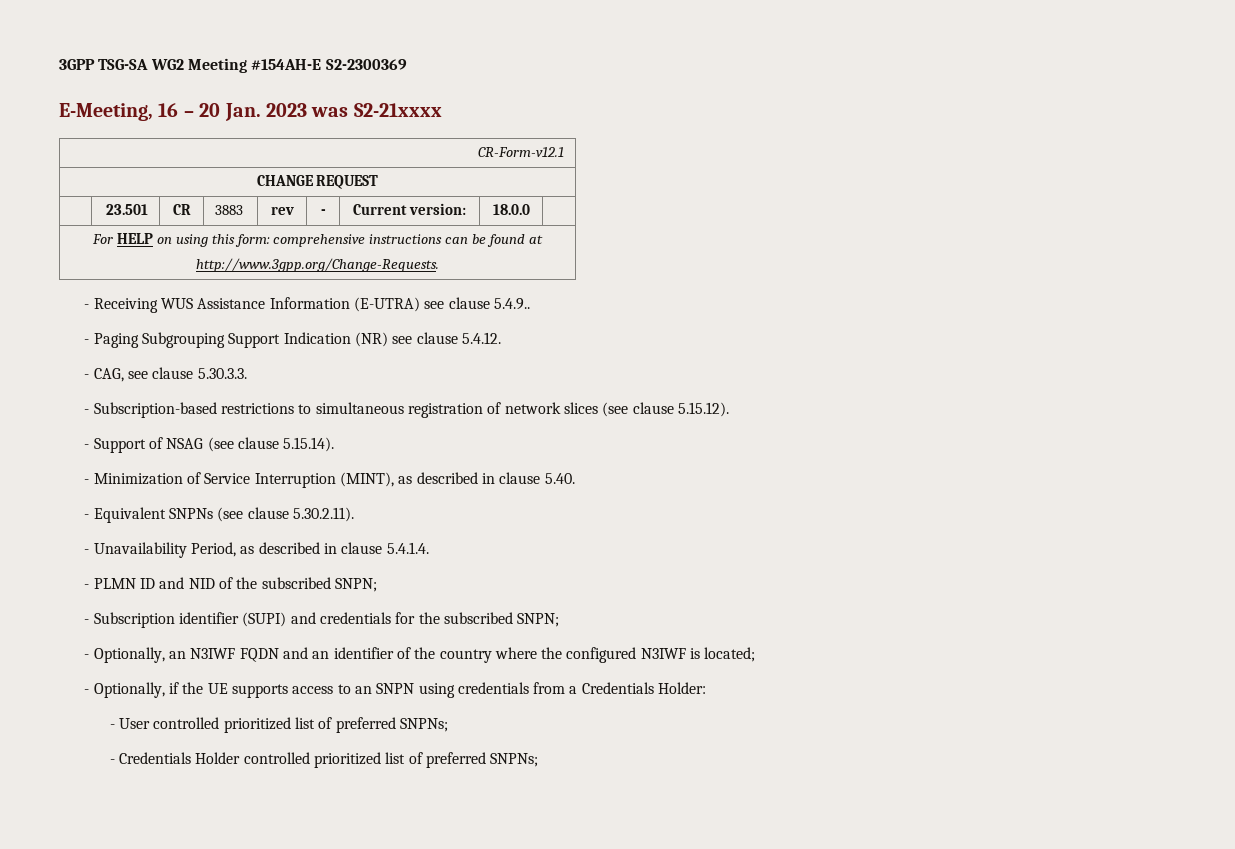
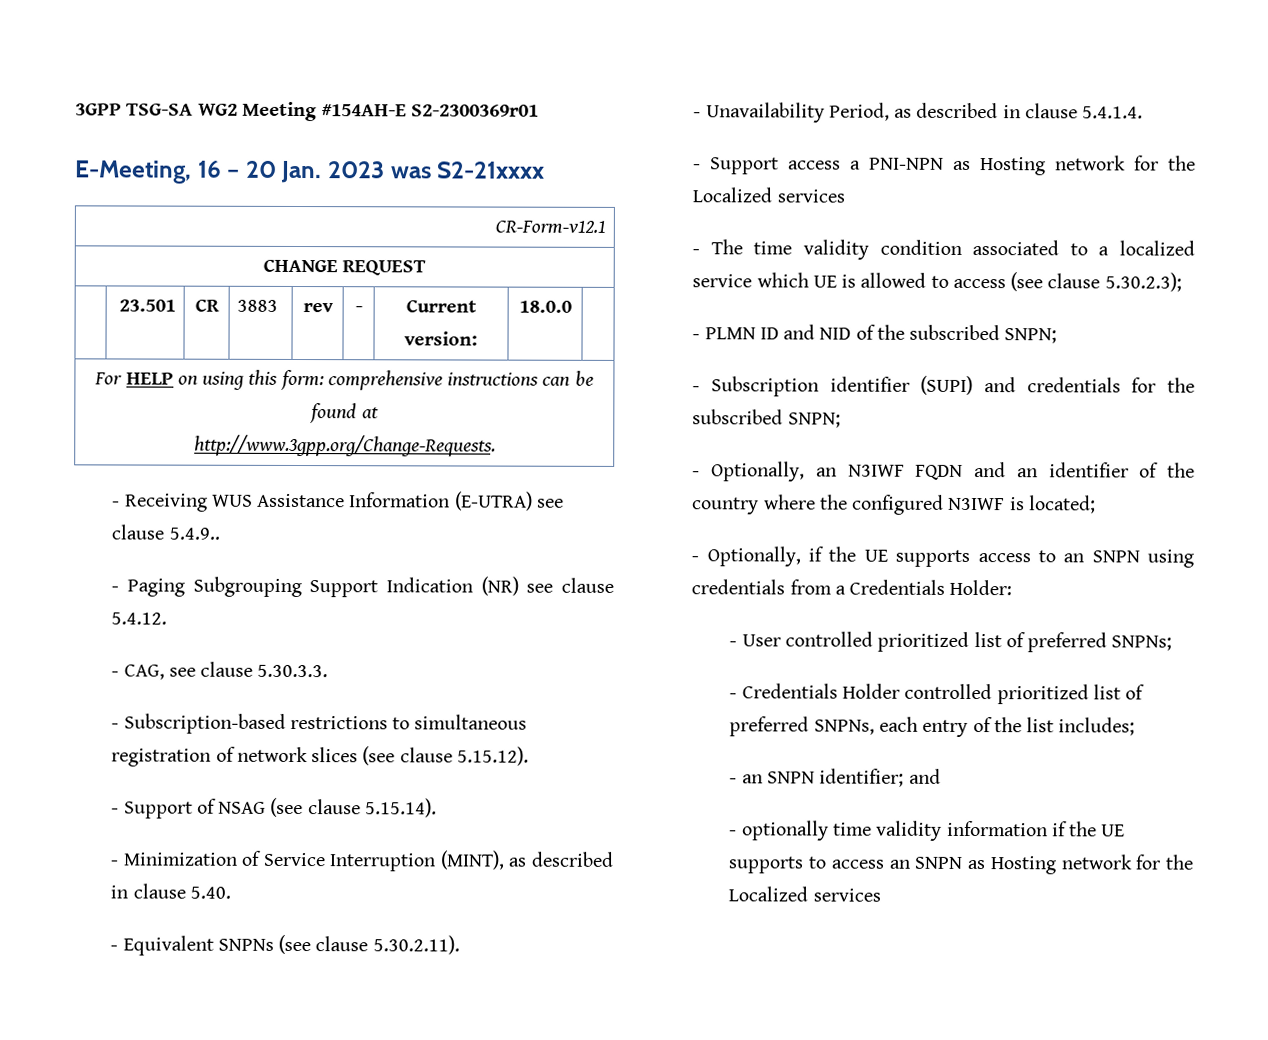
[325,59,407,70] S2-2300369 -> [411,104,540,117] S2-2300369r01
(429, 548) none -> [693,155,1196,176] [692,187,845,203] [692,239,1195,260] [692,272,1182,292] // - Support access a PNI-NPN as Hosting network for the Localized services // - The time validity condition associated to a localized service which UE is allowed to access (see clause 5.30.2.3);
[490,753,539,767] SNPNs; -> [813,716,1136,737] [729,768,941,787] [729,820,1126,841] [728,854,1194,875] [728,886,881,902] SNPNs, each entry of the list includes; // - an SNPN identifier; and // - optionally time validity information if the UE supports to access an SNPN as Hosting network for the Localized services

